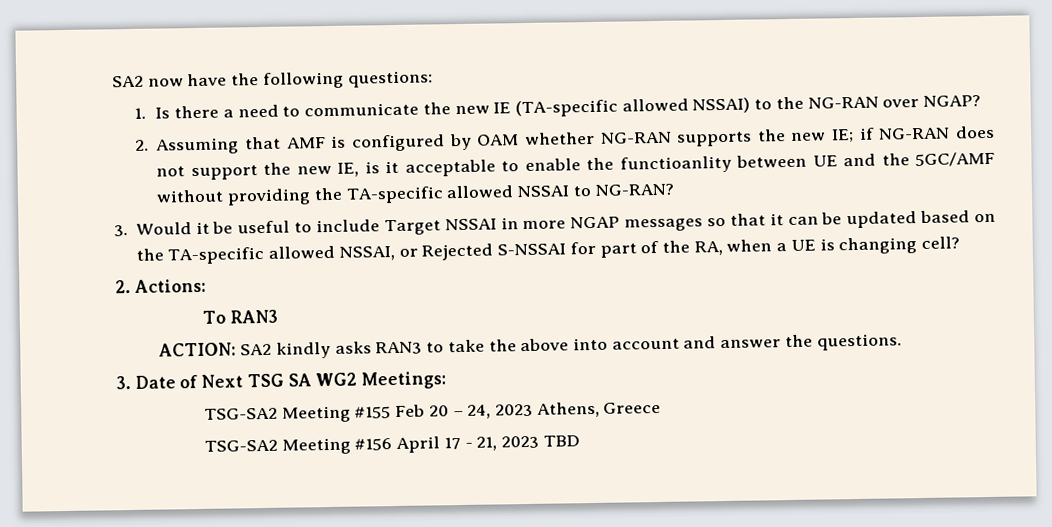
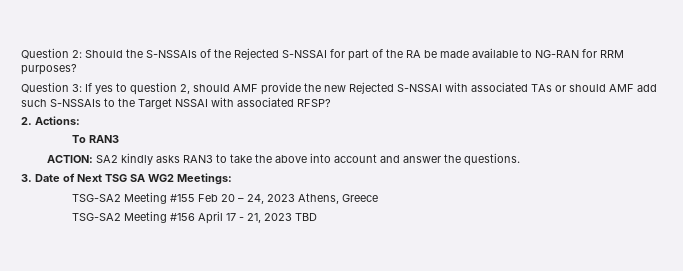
[112,70,433,89] [133,95,982,119] [134,125,996,155] [156,151,995,181] [156,183,674,206] [114,210,997,237] [135,245,418,265] SA2 now have the following questions: // 1. Is there a need to communicate the new IE (TA-specific allowed NSSAI) to the NG-RAN over NGAP? // 2. Assuming that AMF is configured by OAM whether NG-RAN supports the new IE; if NG-RAN does not support the new IE, is it acceptable to enable the functioanlity between UE and the 5GC/AMF without providing the TA-specific allowed NSSAI to NG-RAN? // 3. Would it be useful to include Target NSSAI in more NGAP messages so that it can be updated based on the TA-specific allowed NSSAI, or -> [21,48,231,59] Question 2: Should the S-NSSAIs of the
[693,236,961,256] RA, when a UE is changing cell? -> [406,48,624,58] [21,64,77,75] [21,82,657,95] [21,97,331,109] RA be made available to NG-RAN for RRM purposes? // Question 3: If yes to question 2, should AMF provide the new Rejected S-NSSAI with associated TAs or should AMF add such S-NSSAIs to the Target NSSAI with associated RFSP?

